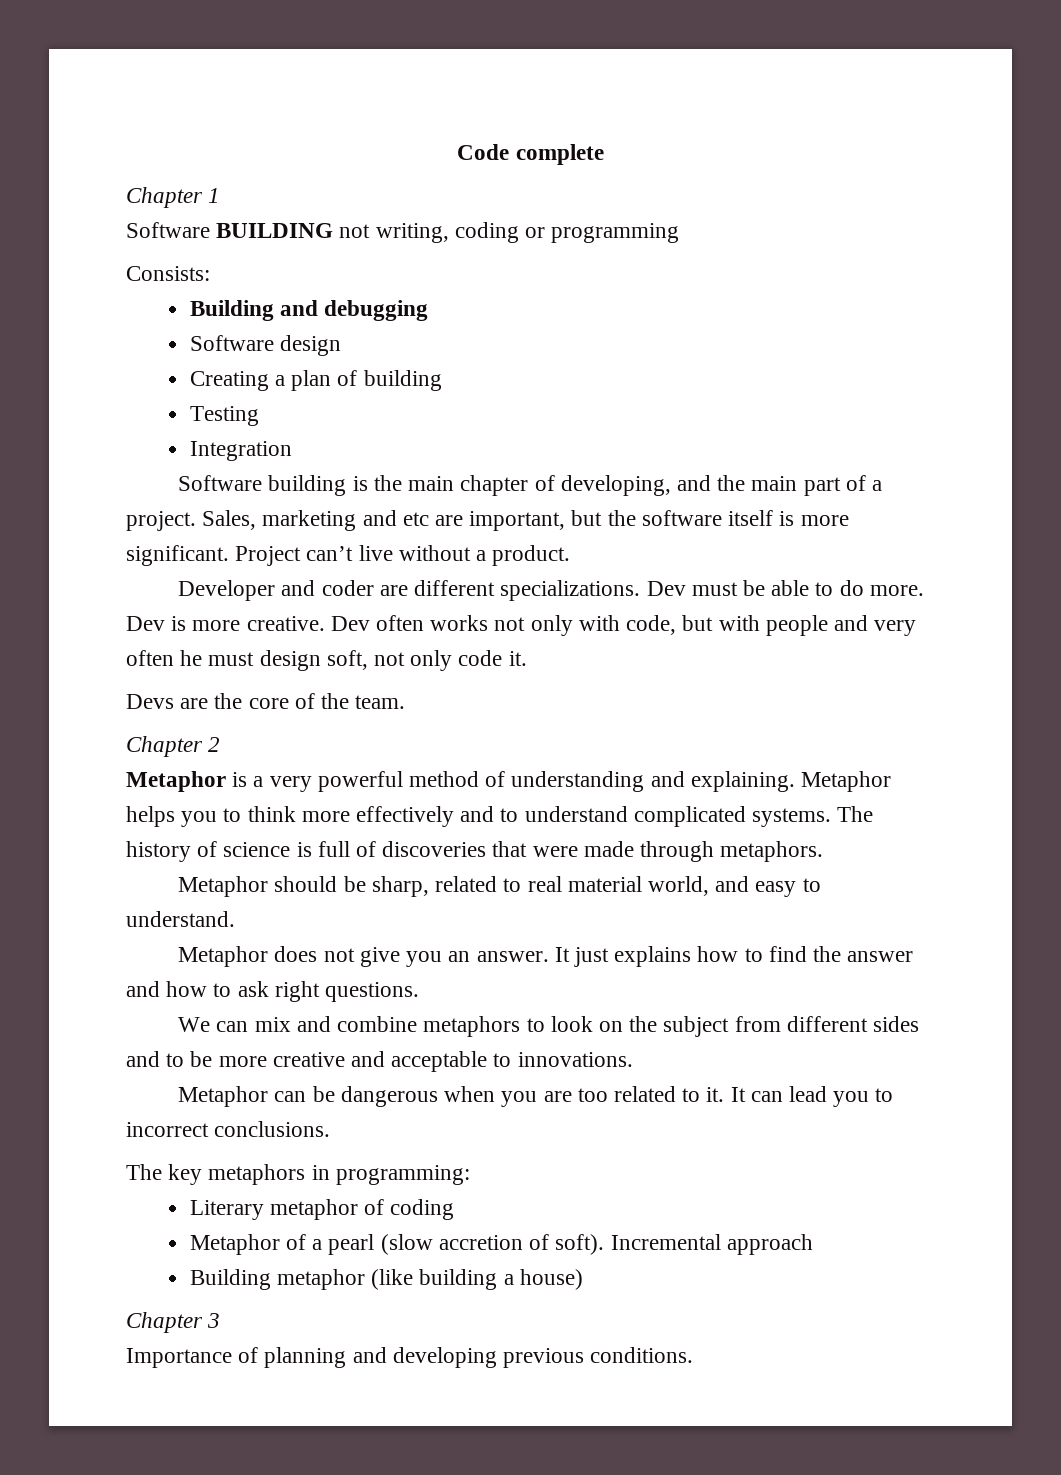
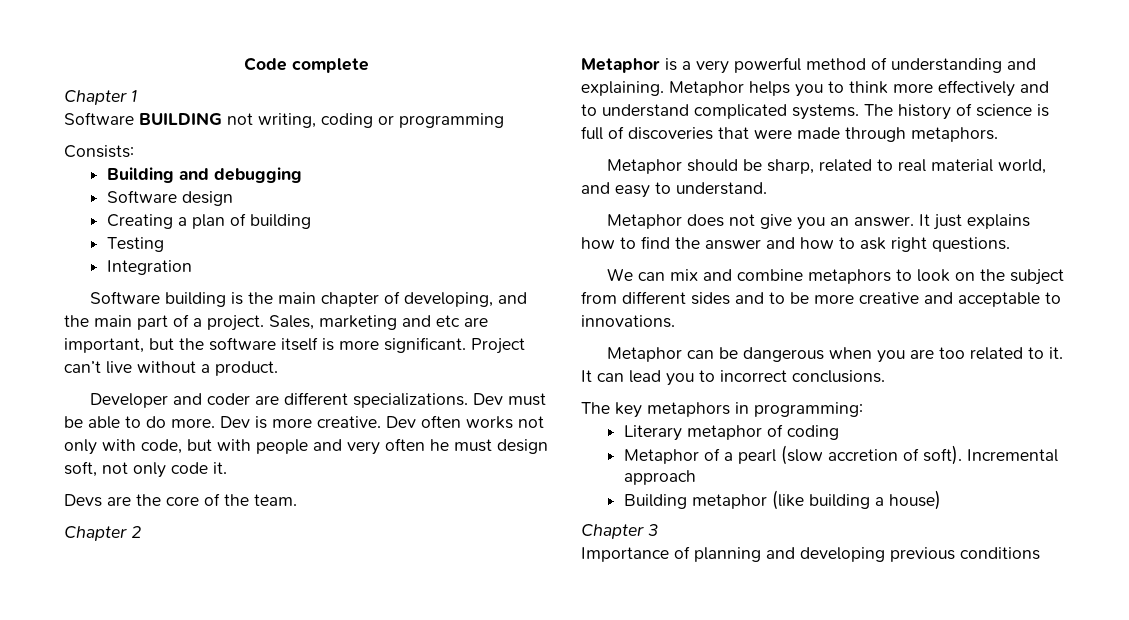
[590,1347,694,1363] conditions. -> [960,547,1040,560] conditions

